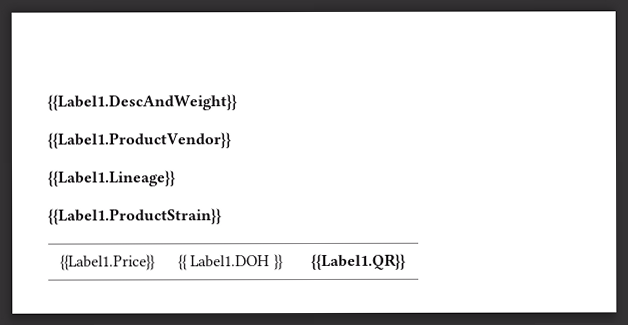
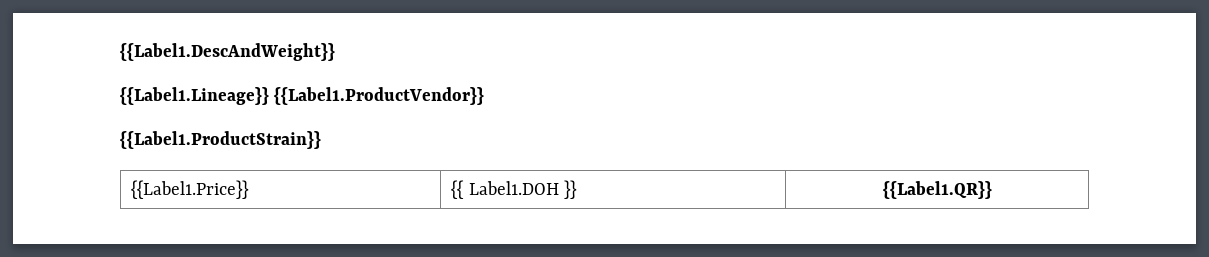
(237, 102) none -> [120,87,269,105] {{Label1.Lineage}}
[48,170,176,187] // {{Label1.Lineage}} -> (485, 96) none

